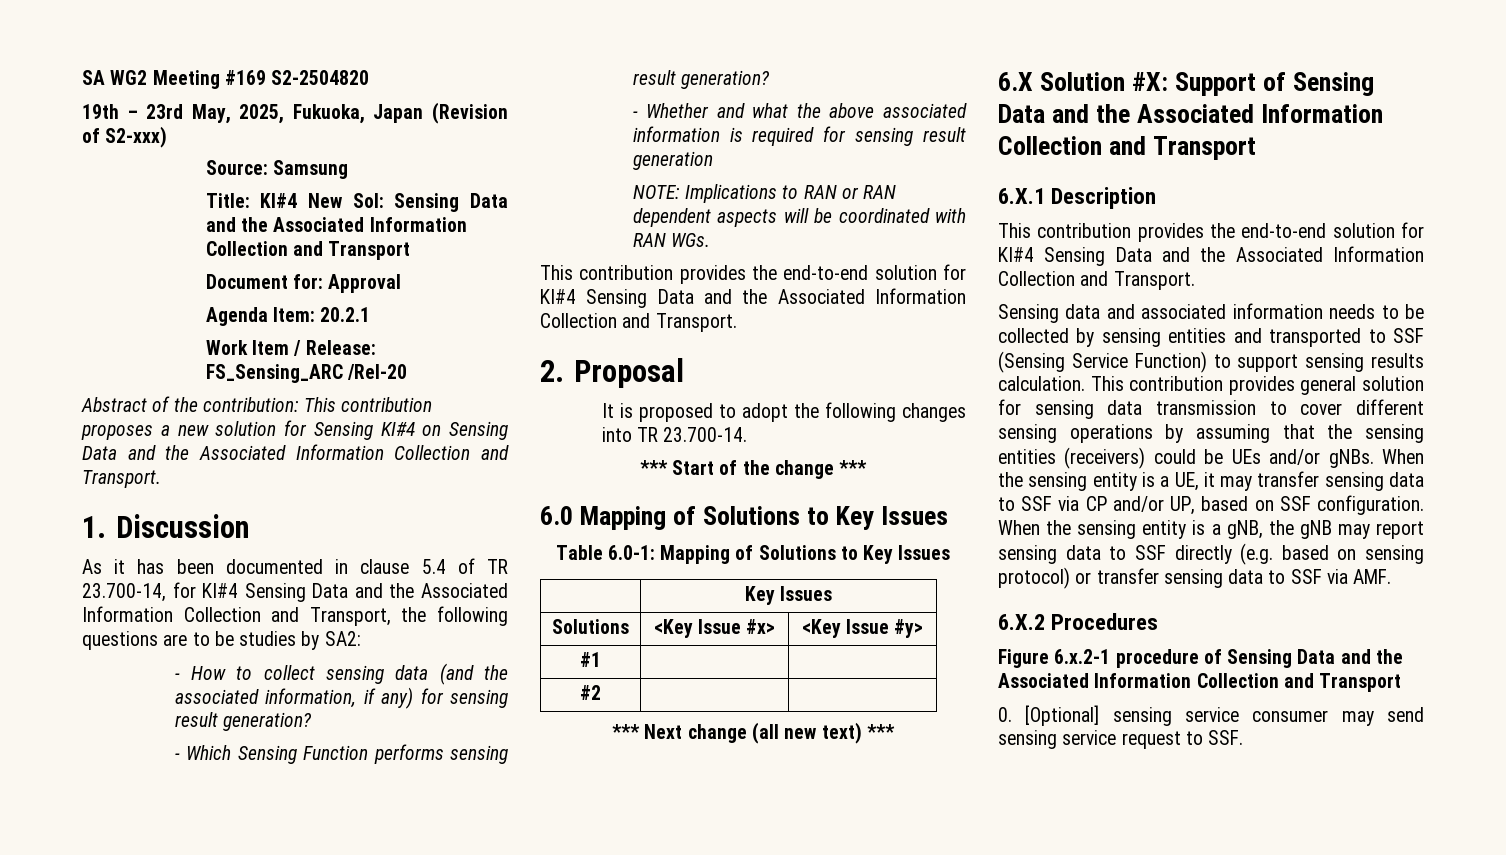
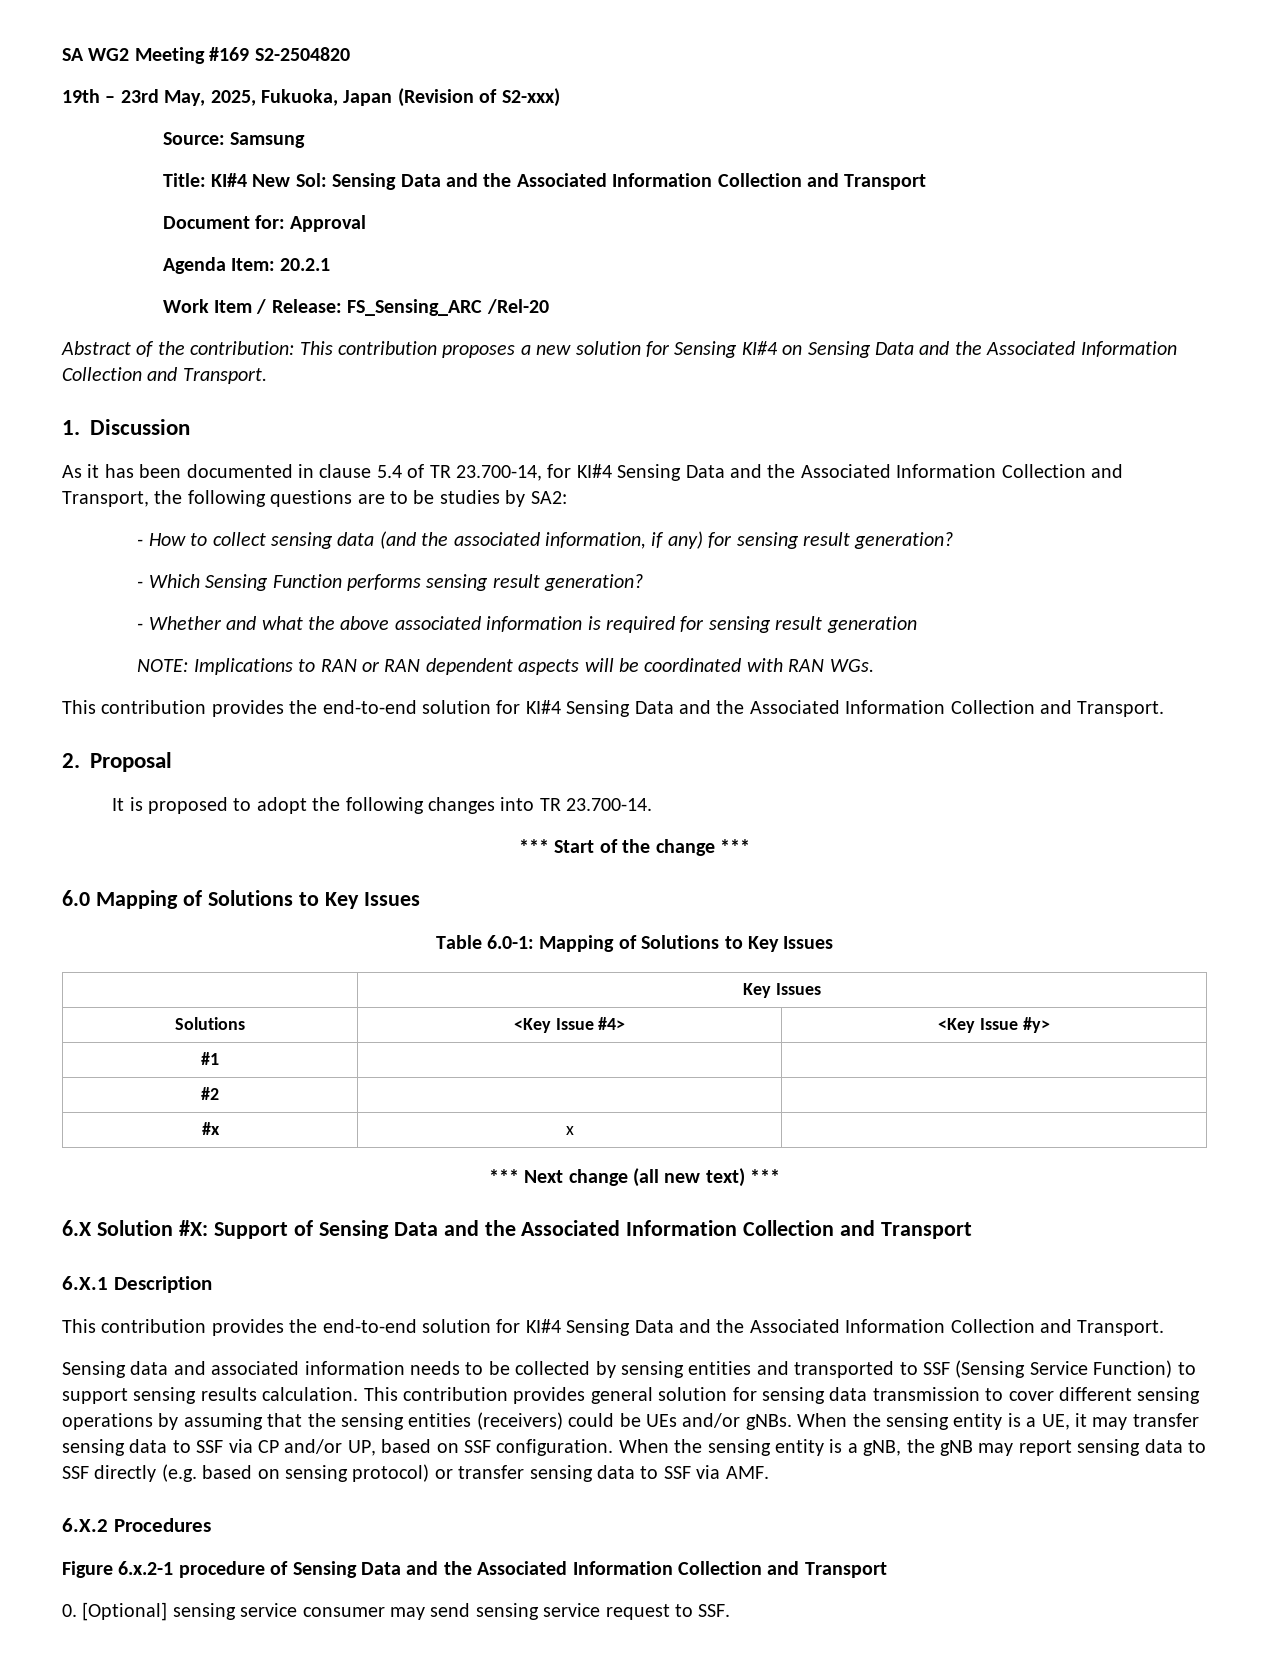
[746,619,776,634] #x> -> [598,1017,626,1030] #4>
(601, 692) none -> [201,1122,220,1135] [565,1126,574,1135] // #x | x |

